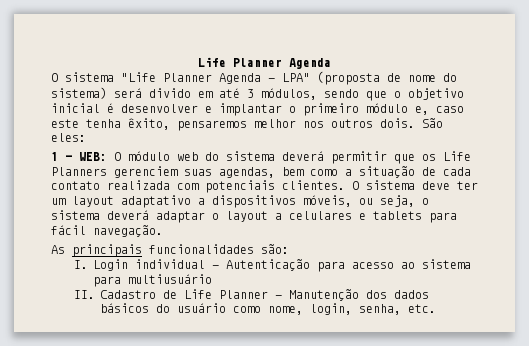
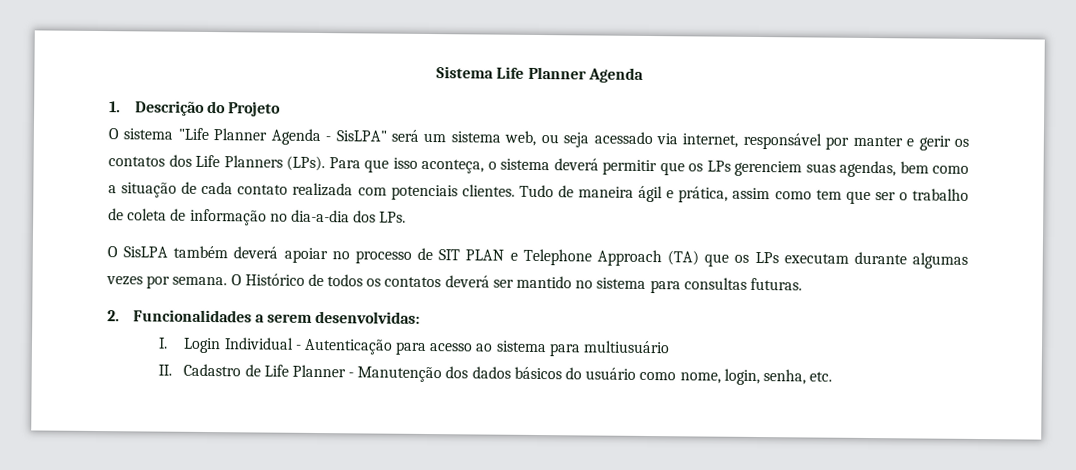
(198, 62) none -> [436,66,495,79] Sistema
(331, 63) none -> [109,100,282,117] // 1. Descrição do Projeto
[282,71,457,85] [51,87,464,101] [51,103,464,116] [51,118,443,131] [51,133,86,142] [51,151,219,161] LPA" (proposta de nome do sistema) será divido em até 3 módulos, sendo que o objetivo inicial é desenvolver e implantar o primeiro módulo e, caso este tenha êxito, pensaremos melhor nos outros dois. São eles: // 1 - WEB: O módulo web do -> [335,129,970,151] [108,154,497,174] SisLPA" será um sistema web, ou seja acessado via internet, responsável por manter e gerir os contatos dos Life Planners (LPs). Para que isso aconteça, o
[443,151,471,161] [51,167,107,176] Life Planners -> [706,160,731,172] LPs
[352,180,478,190] [51,195,429,208] [51,210,457,223] [51,225,163,237] [51,244,289,257] O sistema deve ter um layout adaptativo a dispositivos móveis, ou seja, o sistema deverá adaptar o layout a celulares e tablets para fácil navegação. // As principais funcionalidades são: -> [518,184,969,205] [108,208,407,226] [107,245,968,269] [106,273,802,294] [107,309,421,324] Tudo de maneira ágil e prática, assim como tem que ser o trabalho de coleta de informação no dia-a-dia dos LPs. // O SisLPA também deverá apoiar no processo de SIT PLAN e Telephone Approach (TA) que os LPs executam durante algumas vezes por semana. O Histórico de todos os contatos deverá ser mantido no sistema para consultas futuras. // 2. Funcionalidades a serem desenvolvidas:
[134,259,205,269] individual -> [223,337,294,350] Individual

